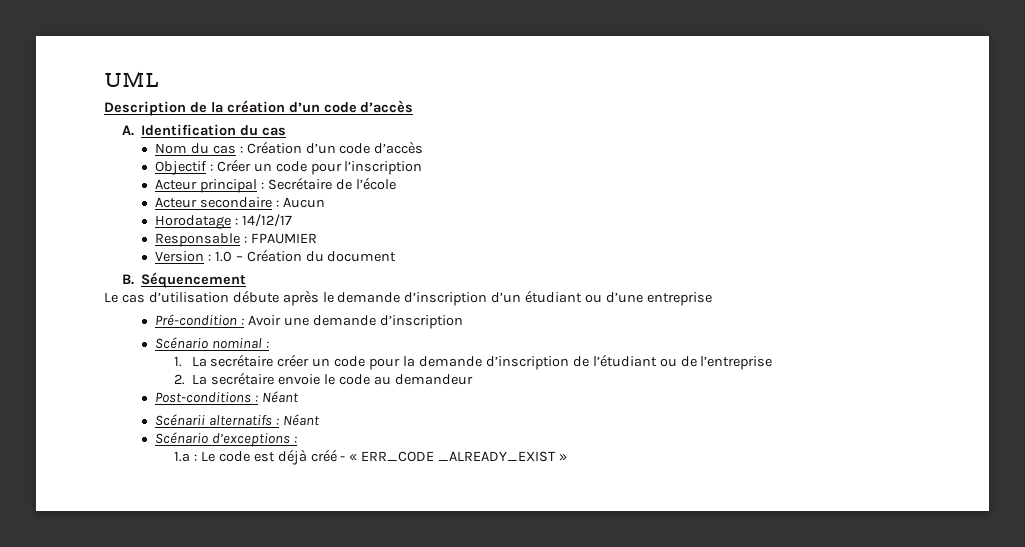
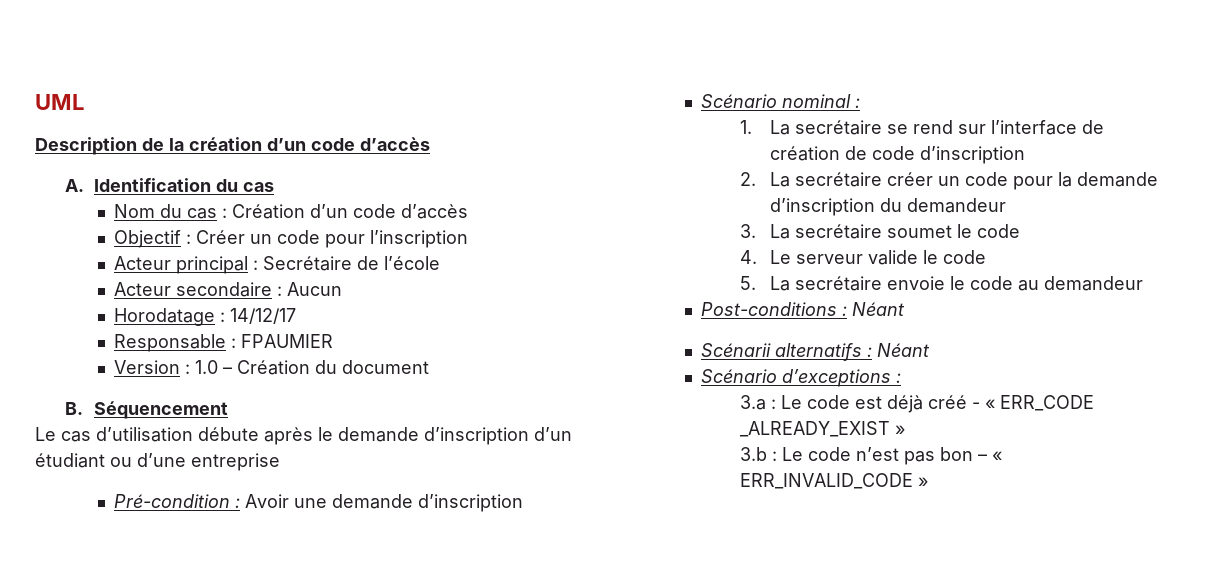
(274, 360) none -> [886,120,1104,135] [769,146,1025,164] [740,172,882,187] se rend sur l’interface de création de code d’inscription // 2. La secrétaire
[572,354,773,370] [174,374,186,385] de l’étudiant ou de l’entreprise // 2. -> [879,198,1006,213] [740,224,1020,239] [740,250,986,265] [740,276,757,290] du demandeur // 3. La secrétaire soumet le code // 4. Le serveur valide le code // 5.
[174,451,191,462] 1.a -> [740,395,767,410] 3.a
(568, 457) none -> [740,447,1003,465] [740,473,929,489] // 3.b : Le code n’est pas bon – « ERR_INVALID_CODE »

